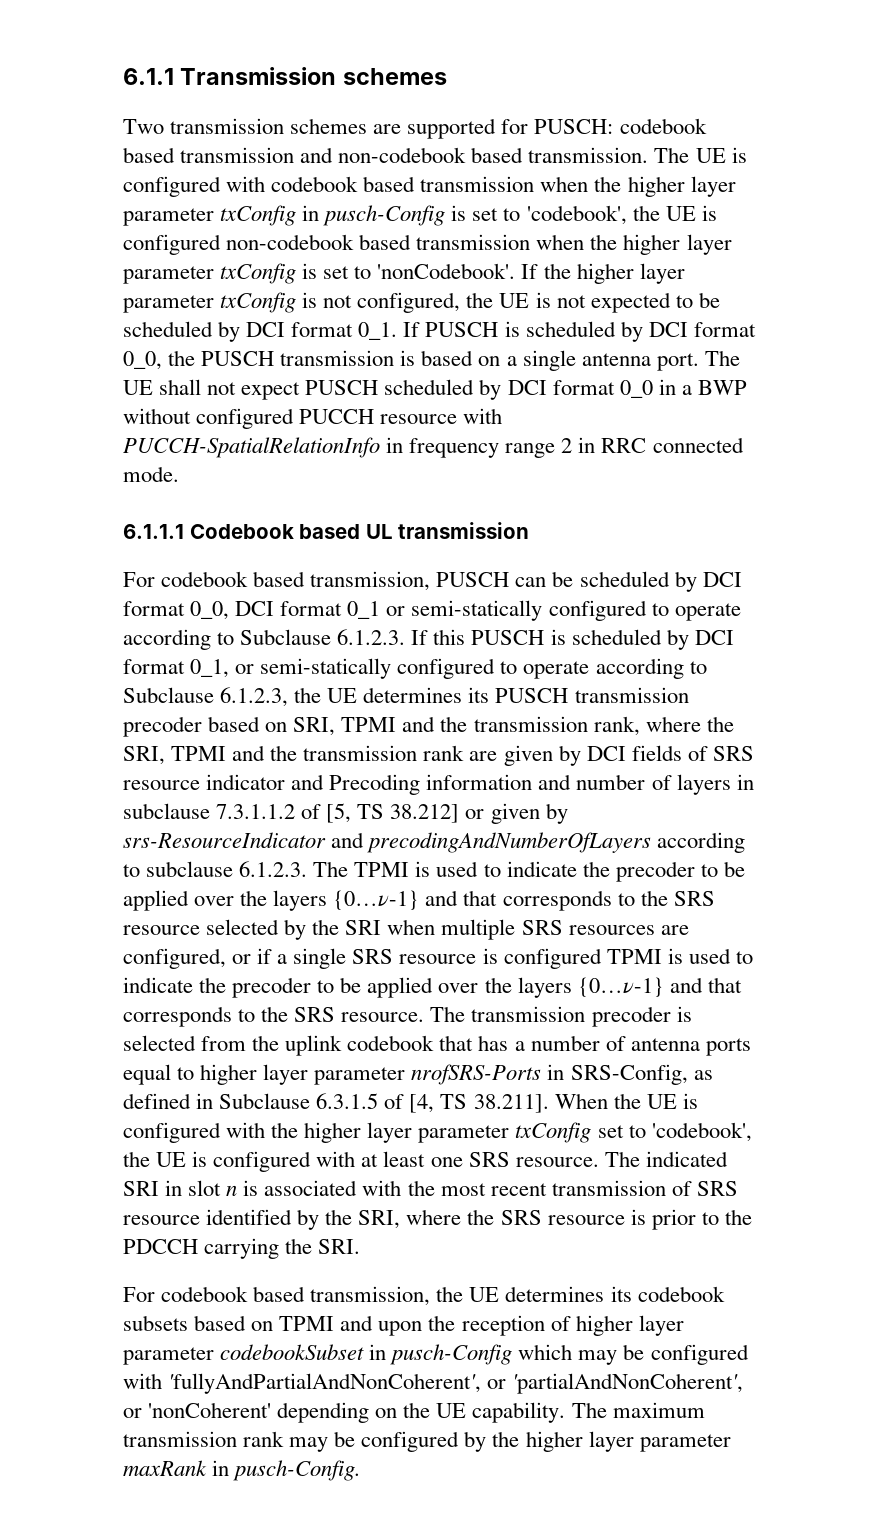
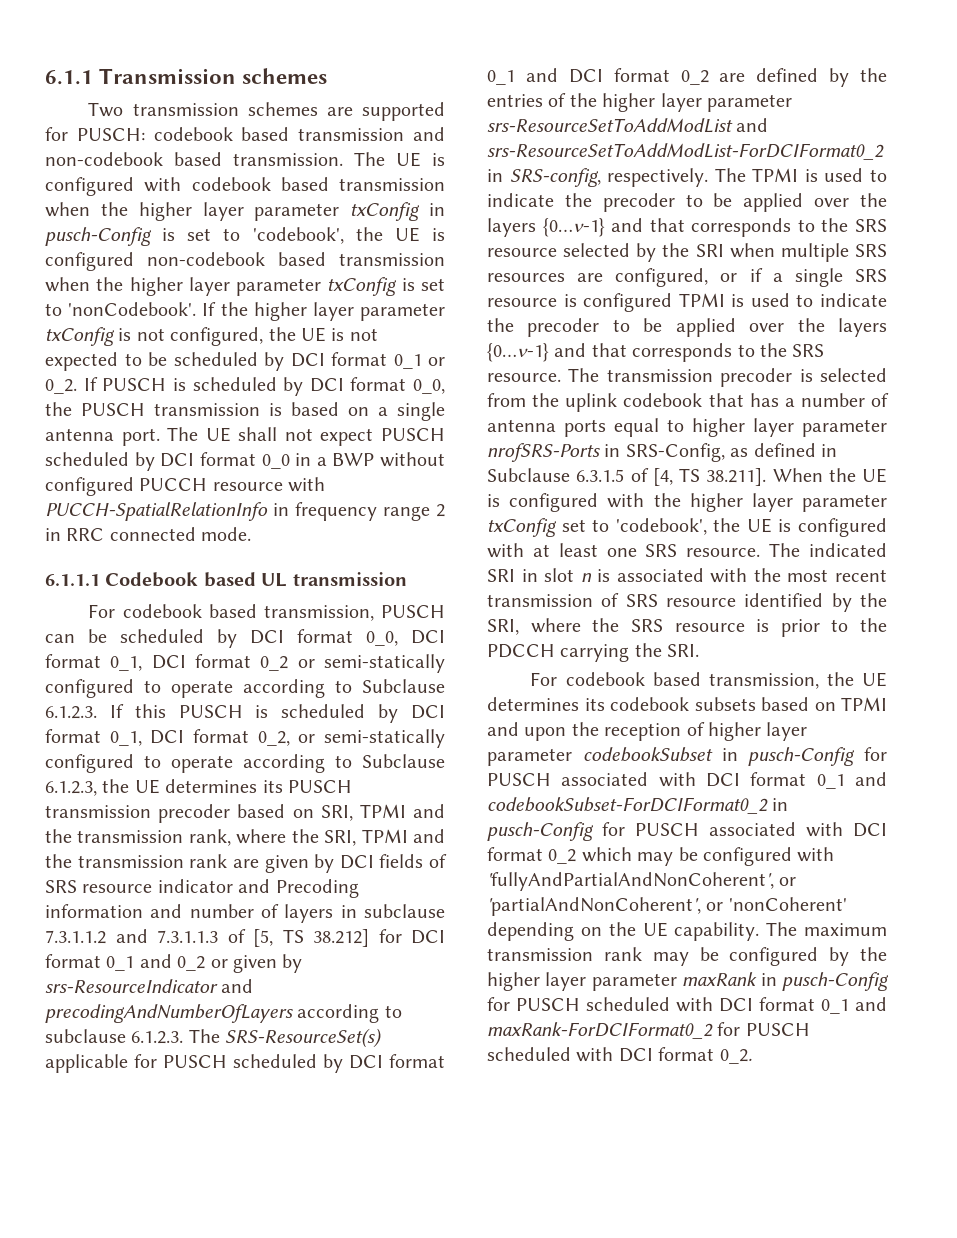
[358,322,398,340] 0_1. -> [393,354,445,369] [45,379,77,394] 0_1 or 0_2.
[347,601,381,619] 0_1 -> [110,654,289,671] 0_1, DCI format 0_2
(230, 668) none -> [150,729,290,746] DCI format 0_2,
(296, 811) none -> [115,929,218,943] and 7.3.1.1.3
(460, 813) none -> [378,929,445,944] [45,954,206,971] for DCI format 0_1 and 0_2
(349, 869) none -> [225,1028,383,1048] [45,1054,445,1073] [487,68,887,87] [487,93,792,112] [487,118,769,133] [487,143,884,160] [487,168,746,187] SRS-ResourceSet(s) applicable for PUSCH scheduled by DCI format 0_1 and DCI format 0_2 are defined by the entries of the higher layer parameter srs-ResourceSetToAddModList and srs-ResourceSetToAddModList-ForDCIFormat0_2 in SRS-config, respectively. The
(513, 1354) none -> [864,747,887,761] [487,772,887,789] [487,797,789,814] [487,822,887,841] [487,847,577,864] for PUSCH associated with DCI format 0_1 and codebookSubset-ForDCIFormat0_2 in pusch-Config for PUSCH associated with DCI format 0_2
[233,1460,362,1481] pusch-Config. -> [782,972,889,991] [487,997,887,1014] [487,1022,810,1039] [487,1047,752,1064] pusch-Config for PUSCH scheduled with DCI format 0_1 and maxRank-ForDCIFormat0_2 for PUSCH scheduled with DCI format 0_2.

